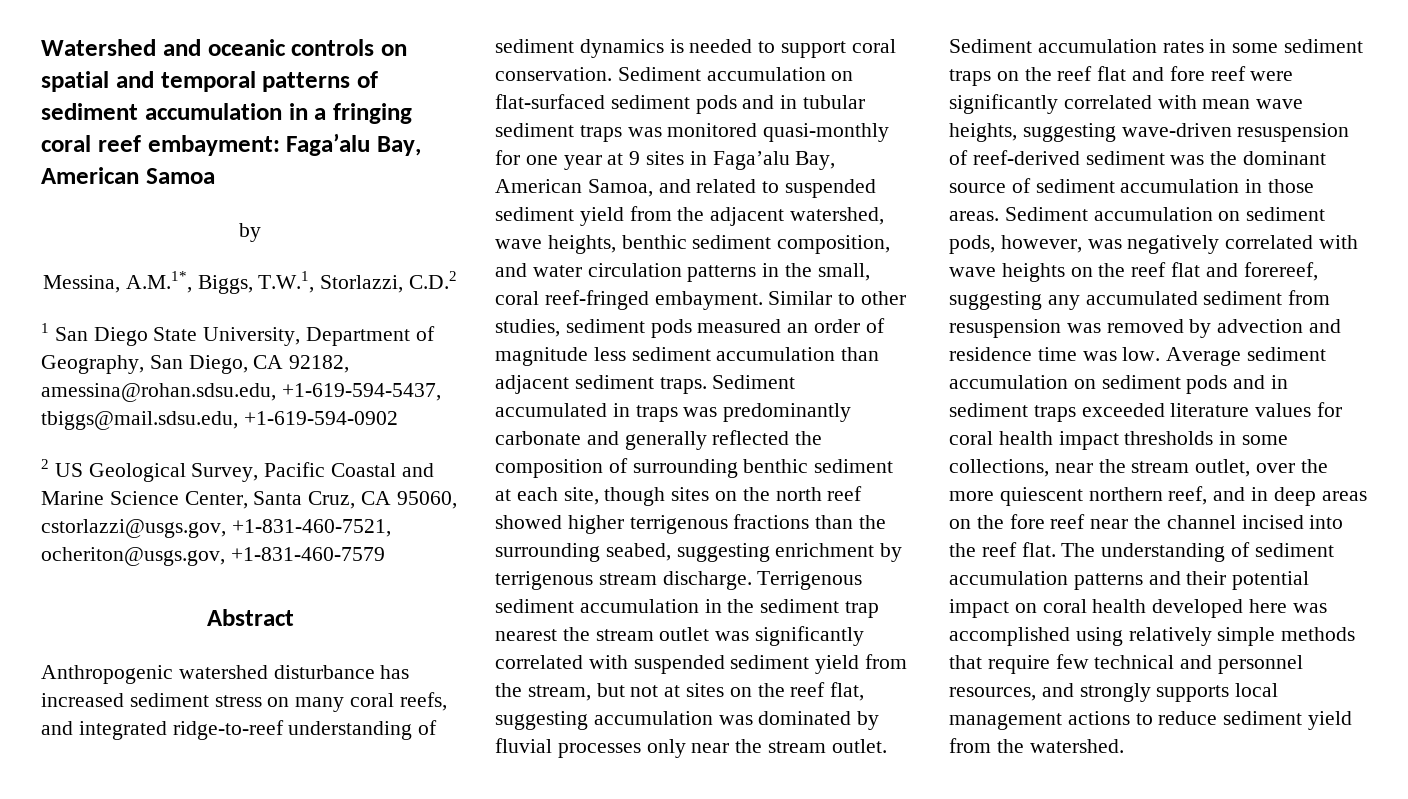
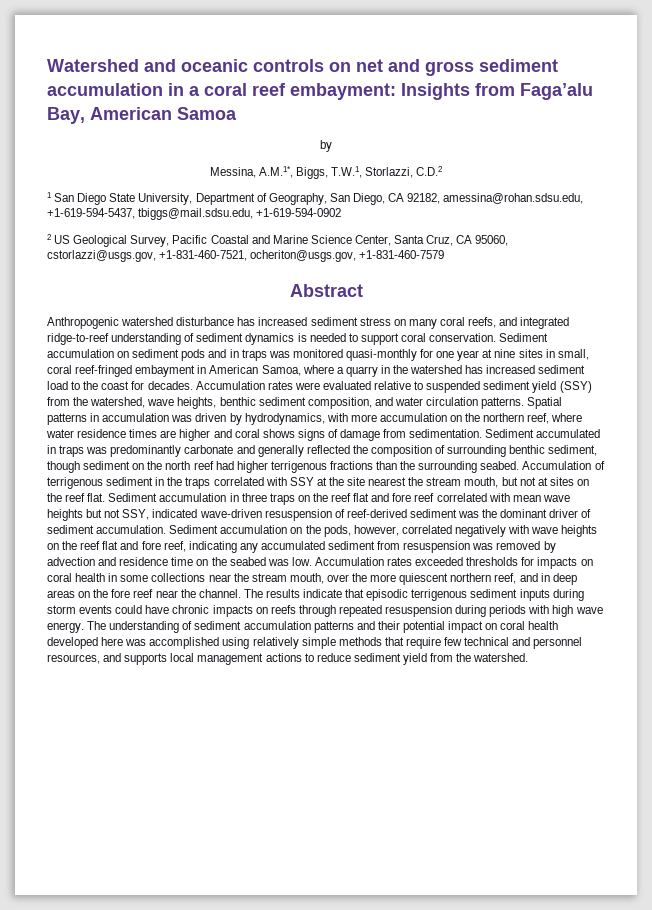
[41,71,378,92] spatial and temporal patterns of -> [356,59,474,76] net and gross
[333,103,412,124] fringing -> (200, 91) none
(280, 145) none -> [401,83,515,100] Insights from
[495,94,866,114] [495,123,574,137] flat-surfaced sediment pods and in tubular sediment -> [132,349,239,361] sediment pods and in
[629,151,641,165] 9 -> [494,349,516,358] nine
[712,151,836,170] [495,179,757,197] Faga’alu Bay, American Samoa, and related -> [557,349,589,360] [47,365,586,377] [47,381,412,390] small, coral reef-fringed embayment in American Samoa, where a quarry in the watershed has increased sediment load to the coast for decades. Accumulation rates were evaluated relative
[629,206,785,226] from the adjacent -> [559,381,592,393] [47,397,89,406] (SSY) from the
[687,263,870,282] [495,290,907,310] [495,318,885,338] [495,347,880,366] [495,375,707,394] patterns in the small, coral reef-fringed embayment. Similar to other studies, sediment pods measured an order of magnitude less sediment accumulation than adjacent sediment traps. -> [481,397,563,409] [47,413,583,425] [46,429,483,441] patterns. Spatial patterns in accumulation was driven by hydrodynamics, with more accumulation on the northern reef, where water residence times are higher and coral shows signs of damage from sedimentation.
[814,459,894,473] [495,487,710,506] sediment at each site, though sites -> [548,445,598,456] [47,461,131,473] sediment, though sediment
[495,515,562,529] showed -> [215,461,234,470] had
[605,543,903,562] [495,571,863,590] [495,599,880,618] [495,626,865,646] [495,654,908,674] [495,683,591,701] seabed, suggesting enrichment by terrigenous stream discharge. Terrigenous sediment accumulation in the sediment trap nearest the stream outlet was significantly correlated with suspended sediment yield from the stream, -> [480,461,605,470] [47,477,499,489] seabed. Accumulation of terrigenous sediment in the traps correlated with SSY at the site nearest the stream mouth,
[830,682,865,701] [495,711,880,730] [495,738,887,758] [949,39,1364,53] flat, suggesting accumulation was dominated by fluvial processes only near the stream outlet. Sediment accumulation rates in some sediment -> [87,493,267,502] flat. Sediment accumulation in three
[1250,71,1294,81] [949,94,1058,114] were significantly -> (435, 497) none
[949,123,1116,142] heights, suggesting -> [47,509,198,521] heights but not SSY, indicated
[949,178,1315,193] [949,207,1326,221] source of sediment accumulation in those areas. Sediment accumulation on sediment -> [549,509,592,518] [47,525,321,534] driver of sediment accumulation. Sediment accumulation on the
[1087,235,1314,254] was negatively correlated -> [401,525,506,537] correlated negatively
[1243,262,1318,281] [949,291,1042,310] forereef, suggesting -> [141,541,237,553] fore reef, indicating
[1082,347,1327,366] [949,375,1289,394] [949,402,1343,422] [949,431,1289,450] [949,459,1251,477] was low. Average sediment accumulation on sediment pods and in sediment traps exceeded literature values for coral health impact thresholds in some collections, near the stream outlet, -> [196,557,593,569] [47,573,324,584] on the seabed was low. Accumulation rates exceeded thresholds for impacts on coral health in some collections near the stream mouth,
[1166,515,1344,529] [949,542,1056,557] channel incised into the reef flat. -> [198,589,584,601] [47,605,603,617] [47,622,84,633] channel. The results indicate that episodic terrigenous sediment inputs during storm events could have chronic impacts on reefs through repeated resuspension during periods with high wave energy.
[1079,683,1151,702] strongly -> (122, 657) none

